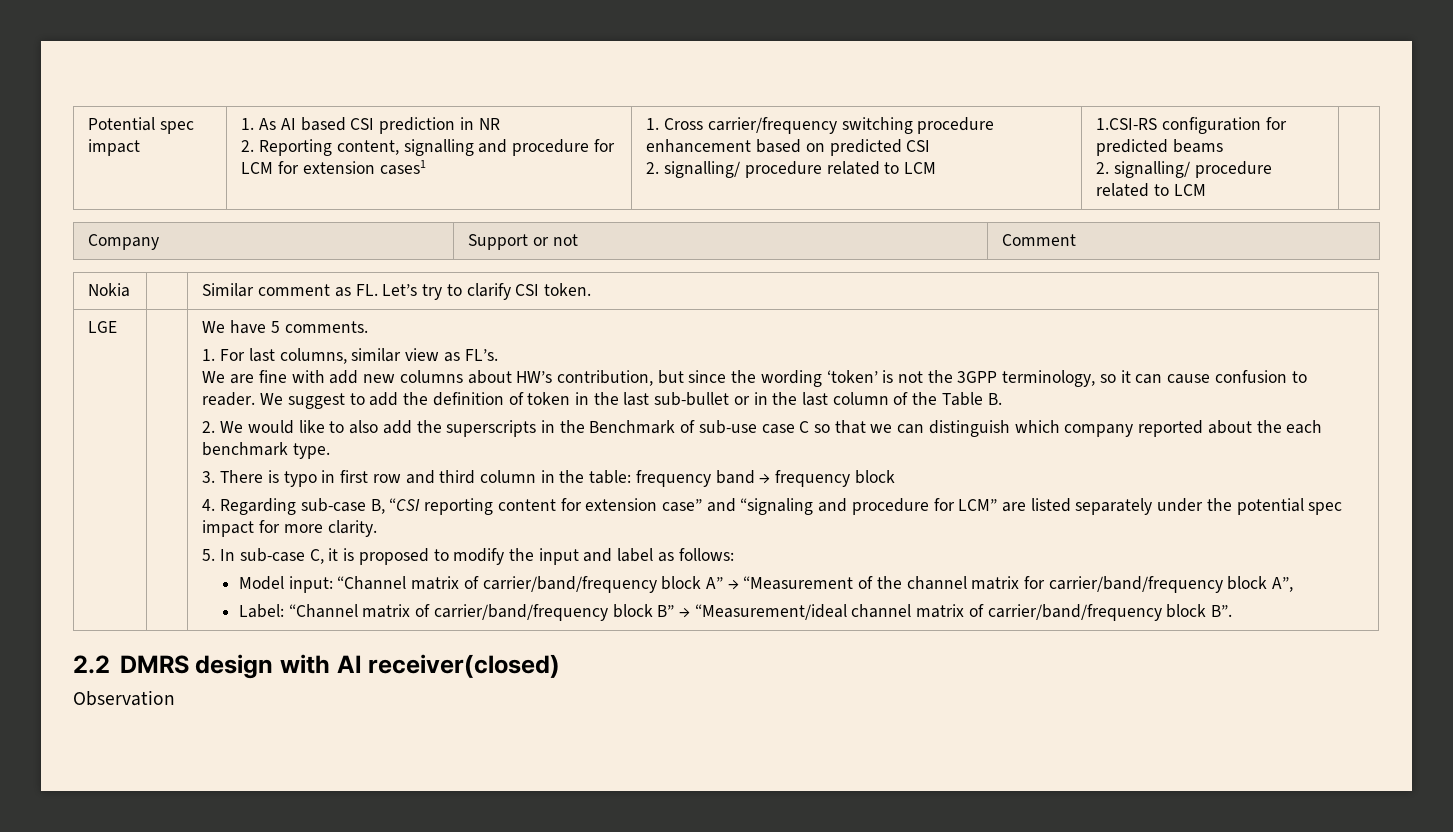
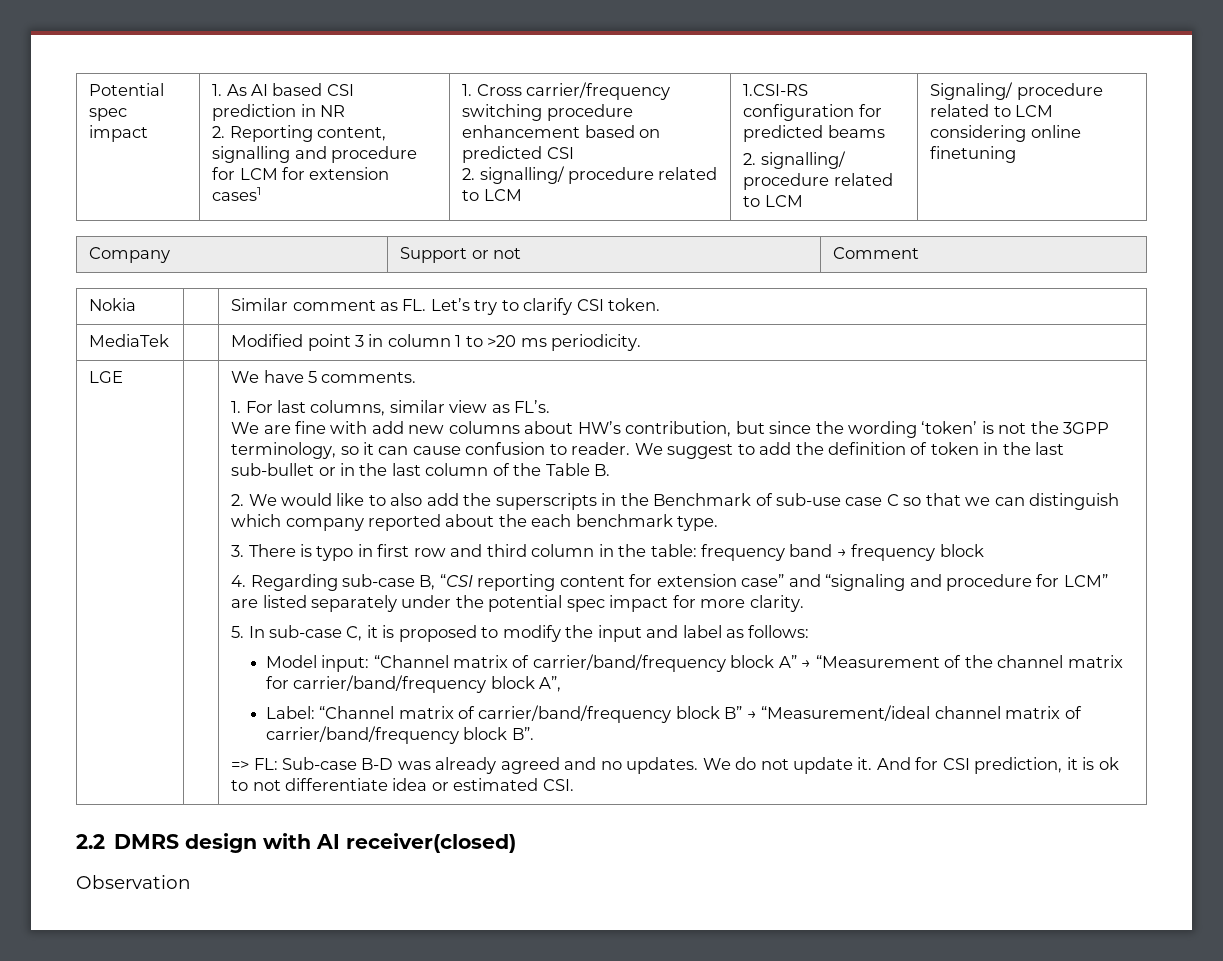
(1206, 190) none -> [930,82,1103,100] [930,104,1053,117] [930,125,1081,142] [930,146,1017,163] Signaling/ procedure related to LCM considering online finetuning
(591, 289) none -> [89,334,170,347] [231,334,642,351] // MediaTek | | Modified point 3 in column 1 to >20 ms periodicity.
(1233, 611) none -> [231,757,1119,774] [231,778,574,791] // => FL: Sub-case B-D was already agreed and no updates. We do not update it. And for CSI prediction, it is ok to not differentiate idea or estimated CSI.

